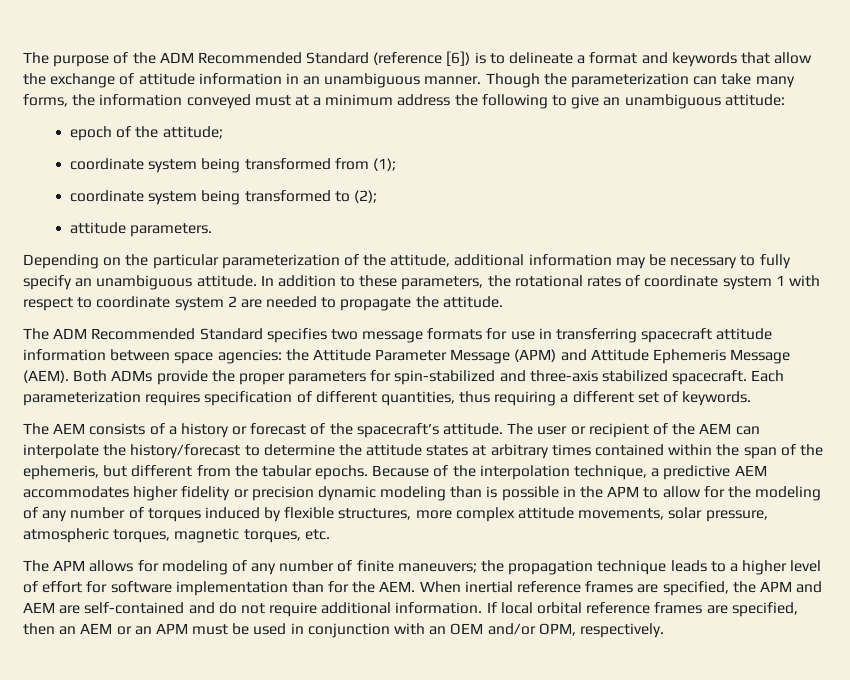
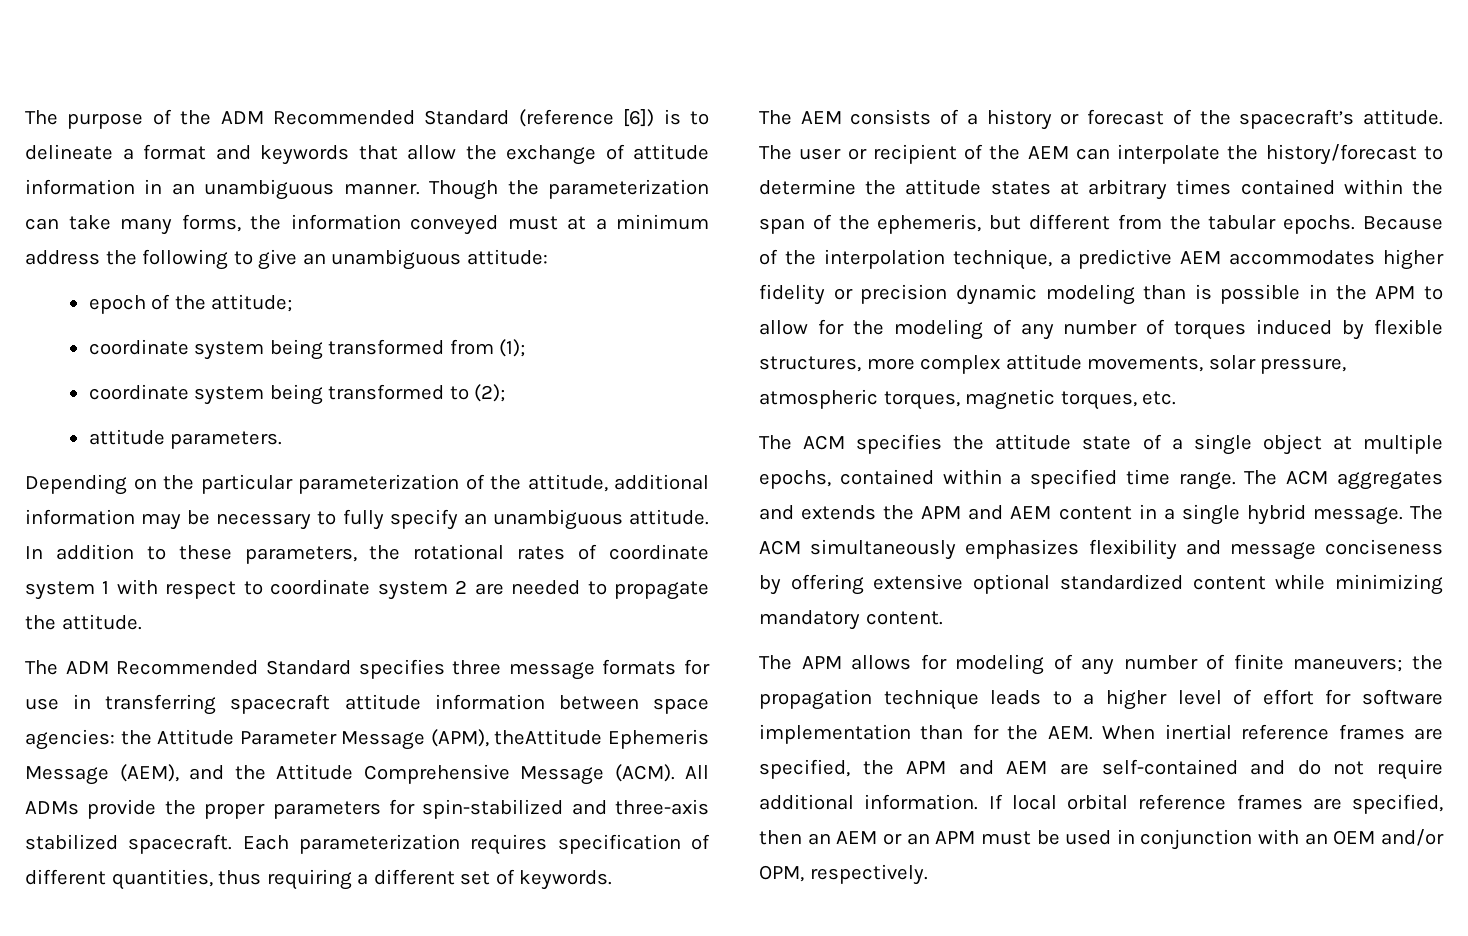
[330,329,358,340] two -> [452,660,502,675] three
[514,349,791,364] [23,370,108,383] (APM) and Attitude Ephemeris Message (AEM). Both -> [430,729,709,749] [25,764,709,785] (APM), theAttitude Ephemeris Message (AEM), and the Attitude Comprehensive Message (ACM). All
(330, 534) none -> [759,434,1443,455] [759,469,1443,490] [759,504,1443,525] [759,539,1443,560] [759,574,1443,595] [759,610,943,630] // The ACM specifies the attitude state of a single object at multiple epochs, contained within a specified time range. The ACM aggregates and extends the APM and AEM content in a single hybrid message. The ACM simultaneously emphasizes flexibility and message conciseness by offering extensive optional standardized content while minimizing mandatory content.

